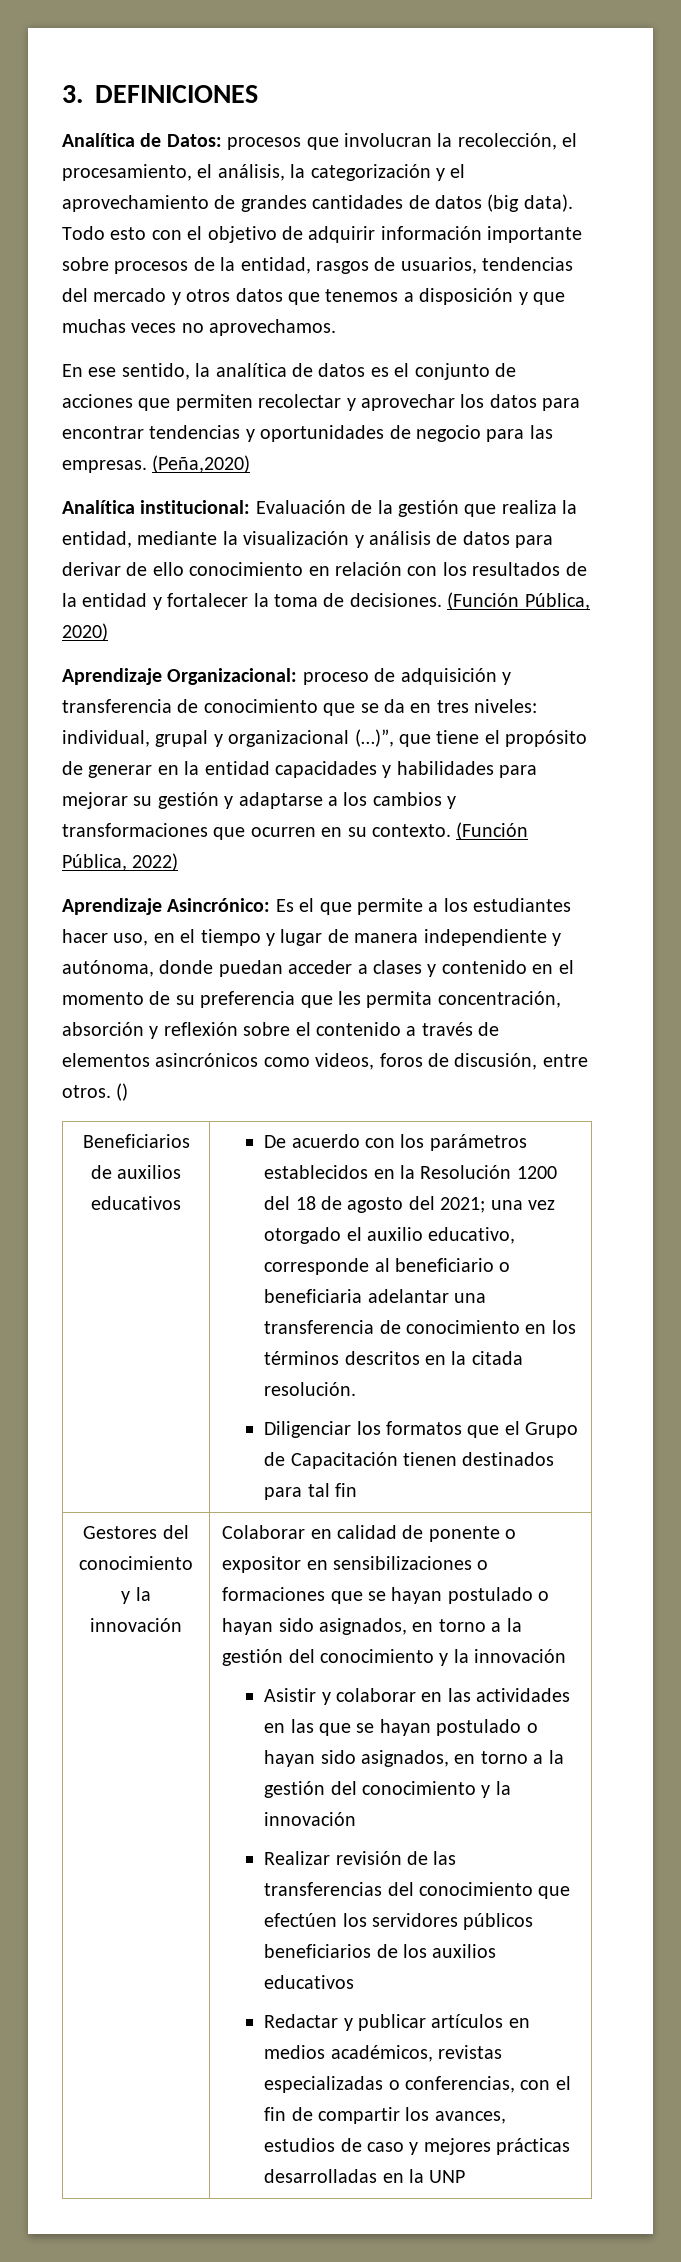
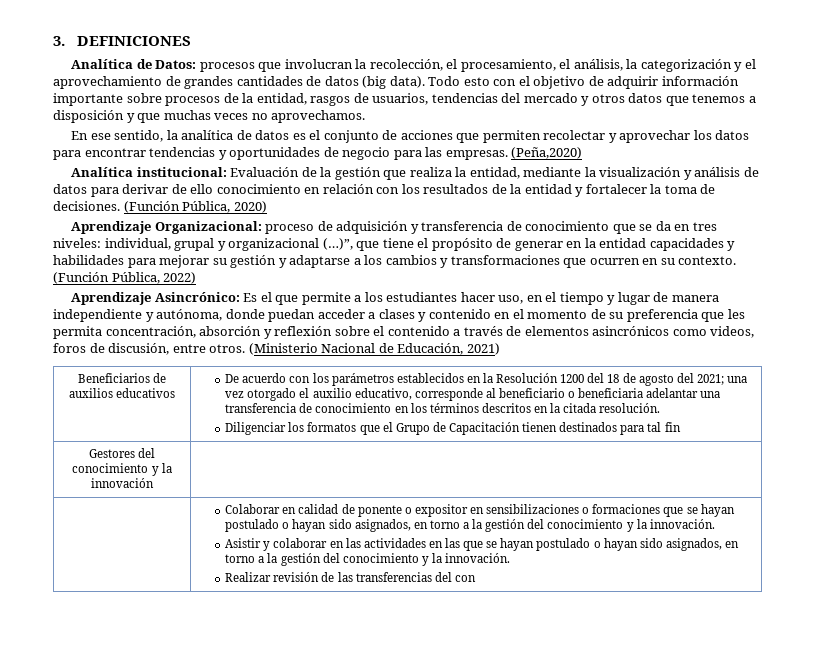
[116,1083,129,1101] () -> [248,343,500,355] (Ministerio Nacional de Educación, 2021)
(182, 1625) none -> (154, 483) // |
[474,1649,567,1663] innovación -> [649,519,715,529] innovación.
[264,1812,357,1826] innovación -> [445,553,511,563] innovación.
[418,1882,571,1899] [264,1913,534,1930] [264,1944,497,1958] [264,1975,355,1989] [264,2014,530,2031] [264,2045,502,2062] [264,2076,571,2093] [264,2107,506,2124] [264,2138,571,2155] [264,2169,466,2183] conocimiento que efectúen los servidores públicos beneficiarios de los auxilios educativos // Redactar y publicar artículos en medios académicos, revistas especializadas o conferencias, con el fin de compartir los avances, estudios de caso y mejores prácticas desarrolladas en la UNP -> [454,575,476,582] con

